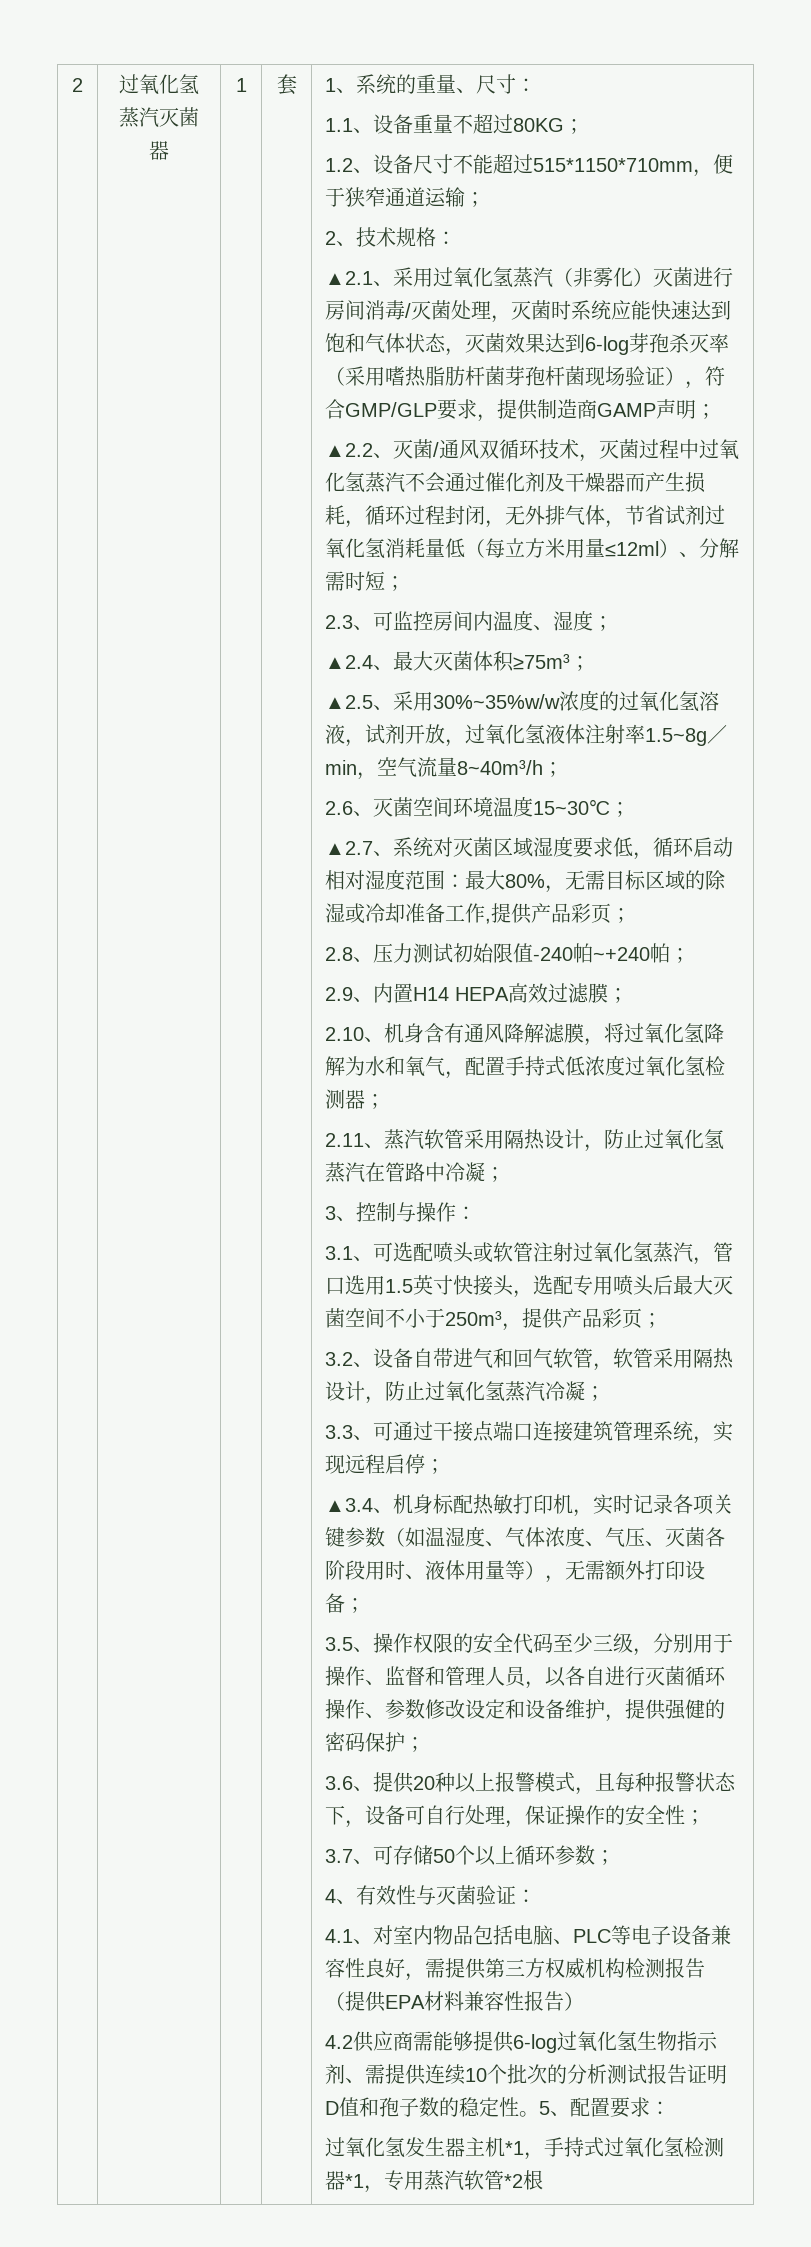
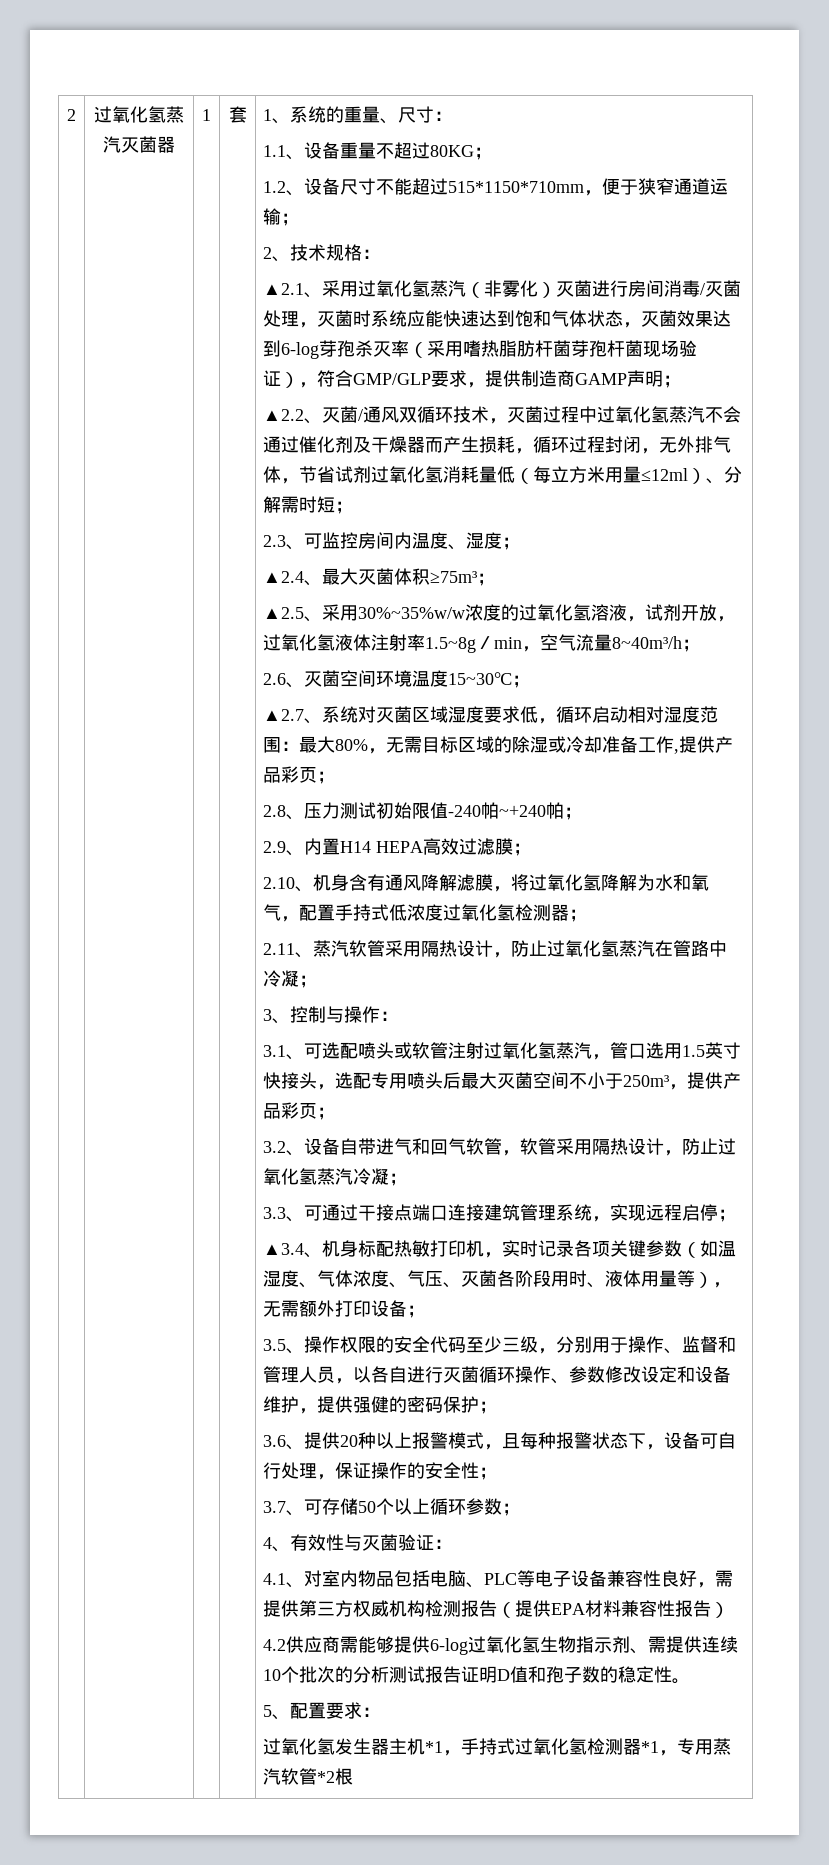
(540, 2114) none -> (691, 1681) //

